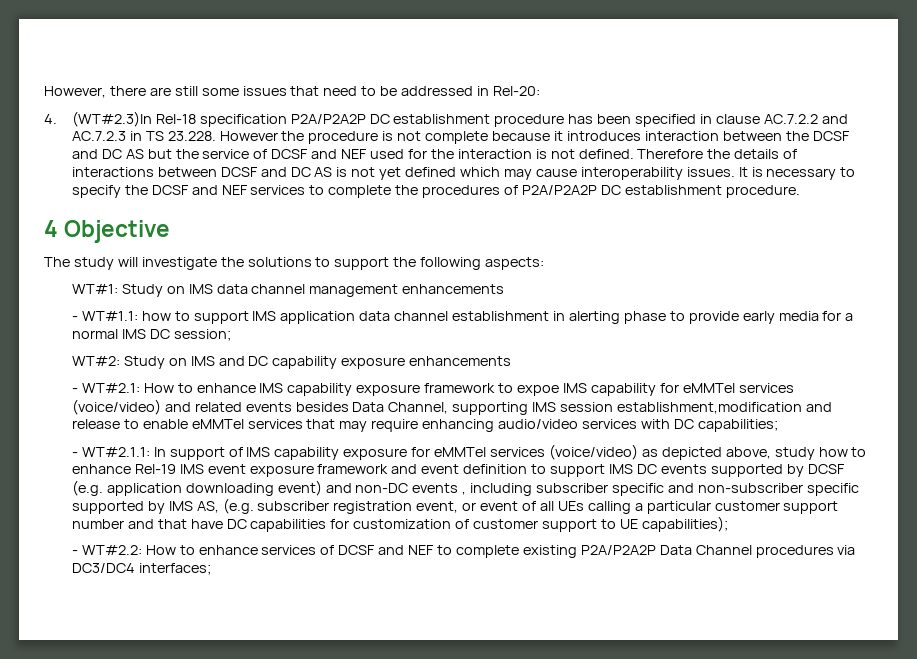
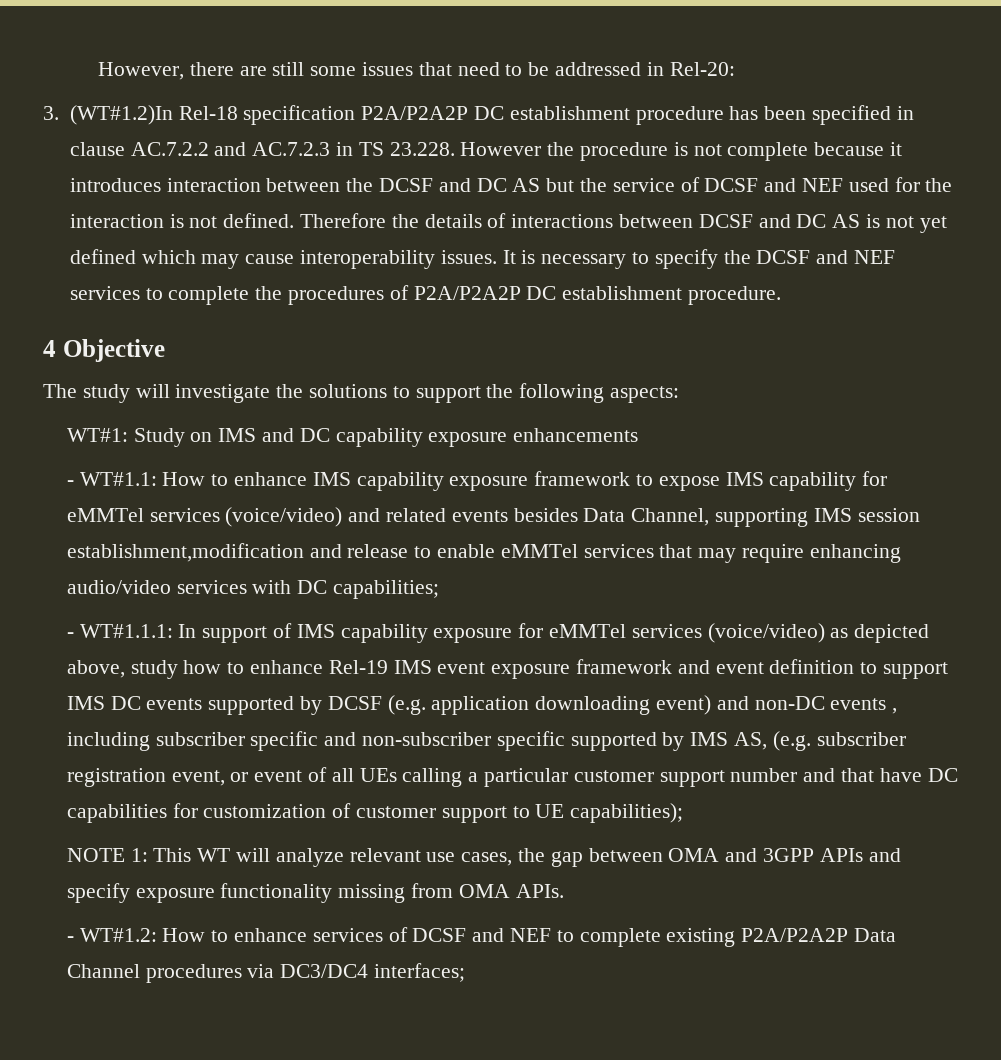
[44,111,152,127] 4. (WT#2.3)In -> [43,105,173,125] 3. (WT#1.2)In
[216,284,505,297] [71,311,854,324] [71,329,231,341] [71,356,215,369] data channel management enhancements // - WT#1.1: how to support IMS application data channel establishment in alerting phase to provide early media for a normal IMS DC session; // WT#2: Study on IMS -> (257, 435) none
[81,383,140,393] WT#2.1: -> [79,472,157,486] WT#1.1:
[517,385,560,396] expoe -> [658,476,720,491] expose
[81,447,150,457] WT#2.1.1: -> [79,624,173,638] WT#1.1.1:
[71,545,142,555] // - WT#2.2: -> [66,848,901,867] [66,883,564,903] [66,928,157,942] // NOTE 1: This WT will analyze relevant use cases, the gap between OMA and 3GPP APIs and specify exposure functionality missing from OMA APIs. // - WT#1.2:

